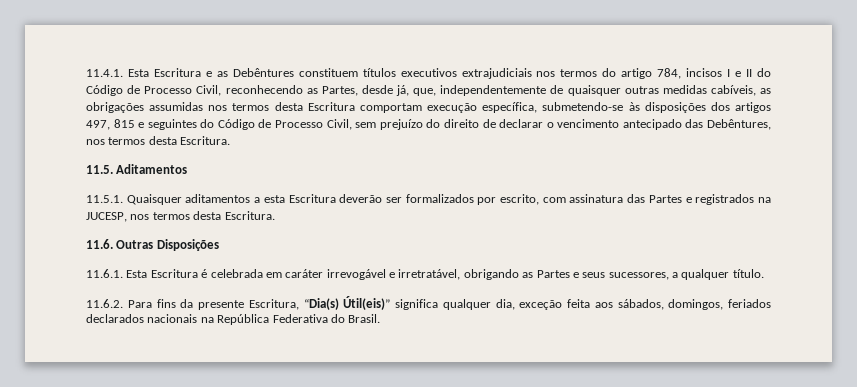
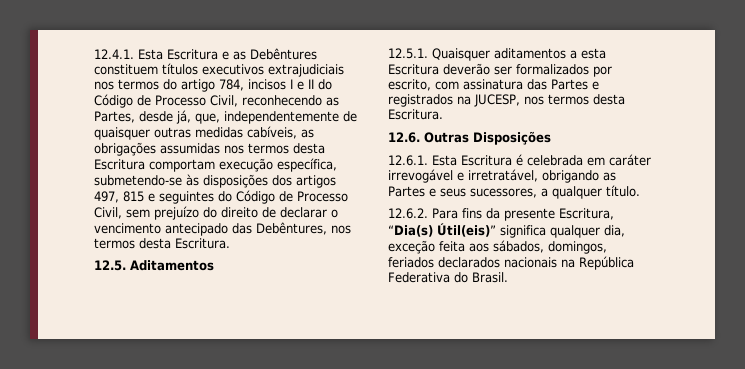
[86,69,123,77] 11.4.1. -> [94,49,134,59] 12.4.1.
[86,165,113,174] 11.5. -> [94,260,126,271] 12.5.
[86,195,123,203] 11.5.1. -> [388,48,428,59] 12.5.1.
[86,239,113,249] 11.6. -> [388,132,420,143] 12.6.
[86,269,123,278] 11.6.1. -> [388,155,428,166] 12.6.1.
[86,299,123,308] 11.6.2. -> [388,208,428,219] 12.6.2.

